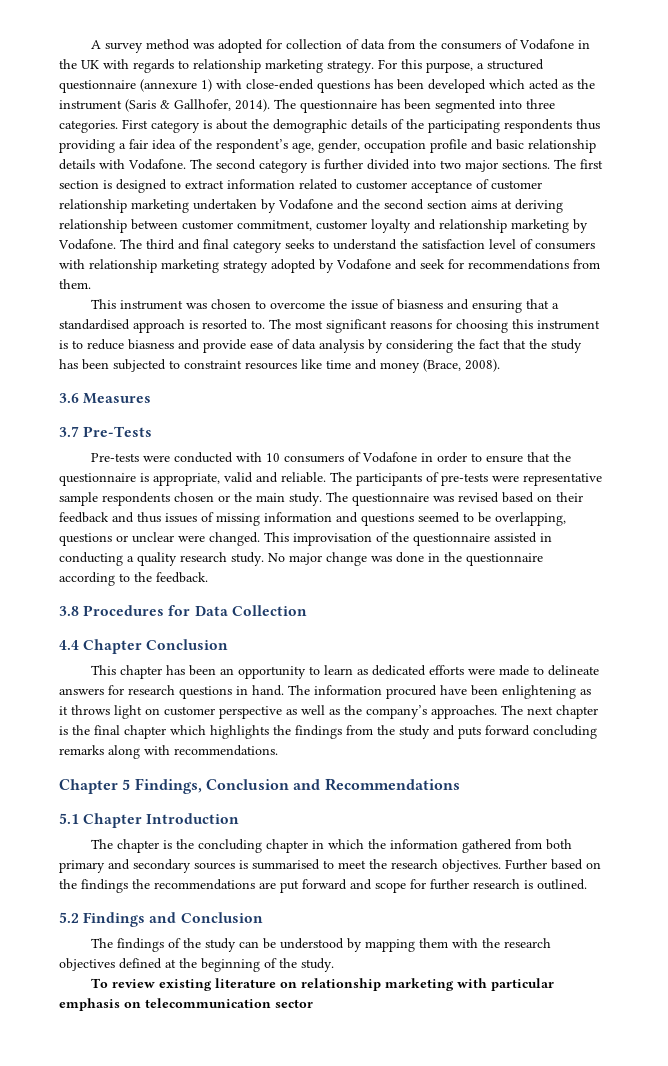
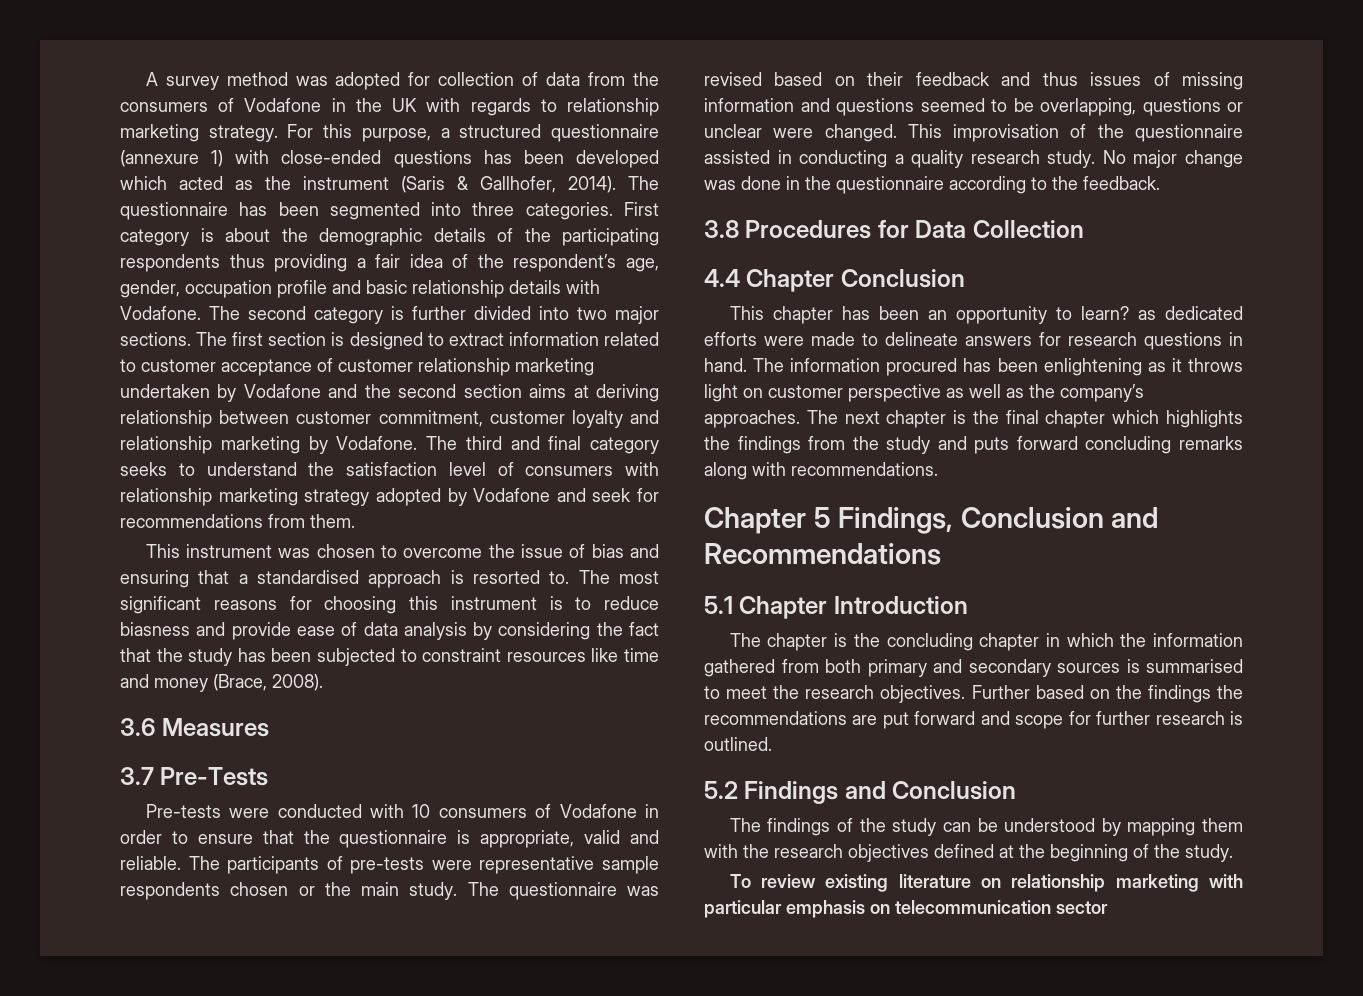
[396,299,443,310] biasness -> [591,544,624,558] bias
[323,665,353,675] learn -> [1080,306,1129,320] learn?
[440,685,467,695] have -> [963,358,992,372] has

